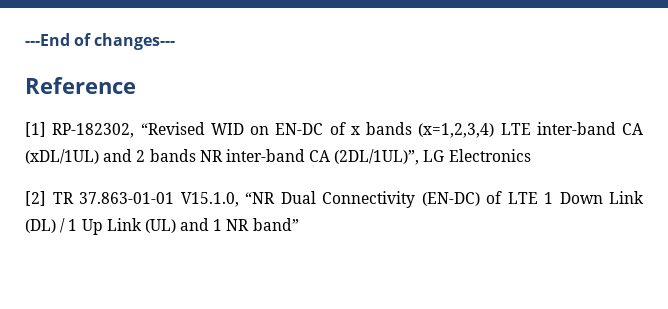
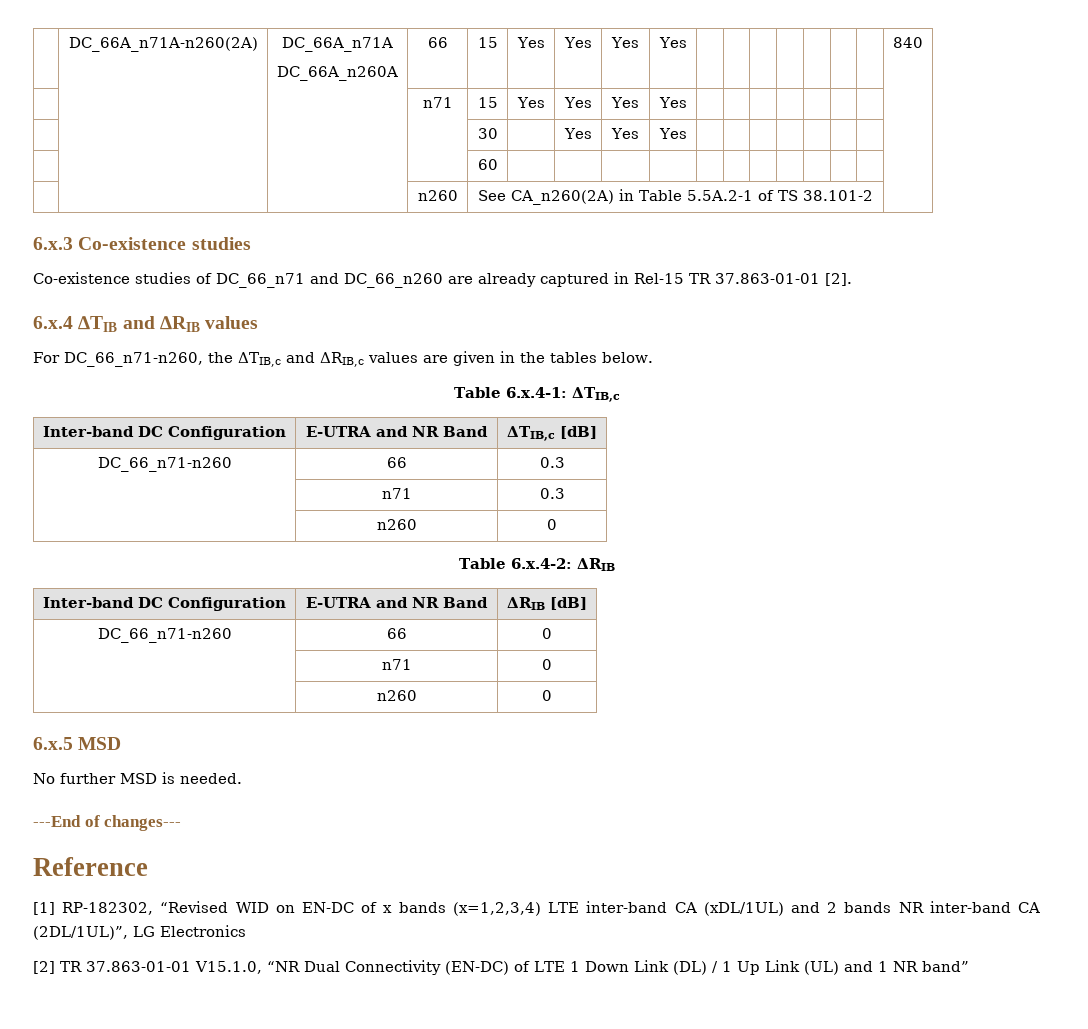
(25, 39) none -> [68,37,258,52] [282,37,393,52] [277,66,398,81] [427,37,448,48] [477,37,498,48] [516,37,545,48] [563,37,592,48] [611,37,640,48] [658,37,687,48] [893,37,923,48] [422,97,453,108] [477,97,498,108] [516,97,545,108] [563,97,592,108] [611,97,640,108] [658,97,687,108] [477,128,498,139] [563,128,592,139] [611,128,640,139] [658,128,687,139] [477,159,498,170] [417,190,458,201] [478,189,873,205] [33,237,251,250] [33,272,852,288] [33,316,259,332] [33,351,653,367] [453,387,620,402] [42,426,286,440] [306,426,488,437] [507,426,597,441] [97,457,232,472] [386,457,407,468] [539,457,565,468] [381,488,412,499] [539,488,565,499] [376,519,417,530] [547,519,557,530] [458,558,615,571] [42,597,286,611] [306,597,488,608] [507,597,587,610] [97,628,232,643] [386,628,407,639] [542,628,552,639] [381,659,412,670] [542,659,552,670] [376,690,417,701] [542,690,552,701] [33,737,122,750] [33,772,242,784] | DC_66A_n71A-n260(2A) | DC_66A_n71A // DC_66A_n260A | 66 | 15 | Yes | Yes | Yes | Yes | | | | | | | | 840 // | | | n71 | 15 | Yes | Yes | Yes | Yes | | | | | | | | // | | | | 30 | | Yes | Yes | Yes | | | | | | | | // | | | | 60 | | | | | | | | | | | | // | | | n260 | See CA_n260(2A) in Table 5.5A.2-1 of TS 38.101-2 | // 6.x.3 Co-existence studies // Co-existence studies of DC_66_n71 and DC_66_n260 are already captured in Rel-15 TR 37.863-01-01 [2]. // 6.x.4 ∆TIB and ∆RIB values // For DC_66_n71-n260, the ΔTIB,c and ΔRIB,c values are given in the tables below. // Table 6.x.4-1: ΔTIB,c // Inter-band DC Configuration | E-UTRA and NR Band | ΔTIB,c [dB] // DC_66_n71-n260 | 66 | 0.3 // | n71 | 0.3 // | n260 | 0 // Table 6.x.4-2: ΔRIB // Inter-band DC Configuration | E-UTRA and NR Band | ΔRIB [dB] // DC_66_n71-n260 | 66 | 0 // | n71 | 0 // | n260 | 0 // 6.x.5 MSD // No further MSD is needed. //

